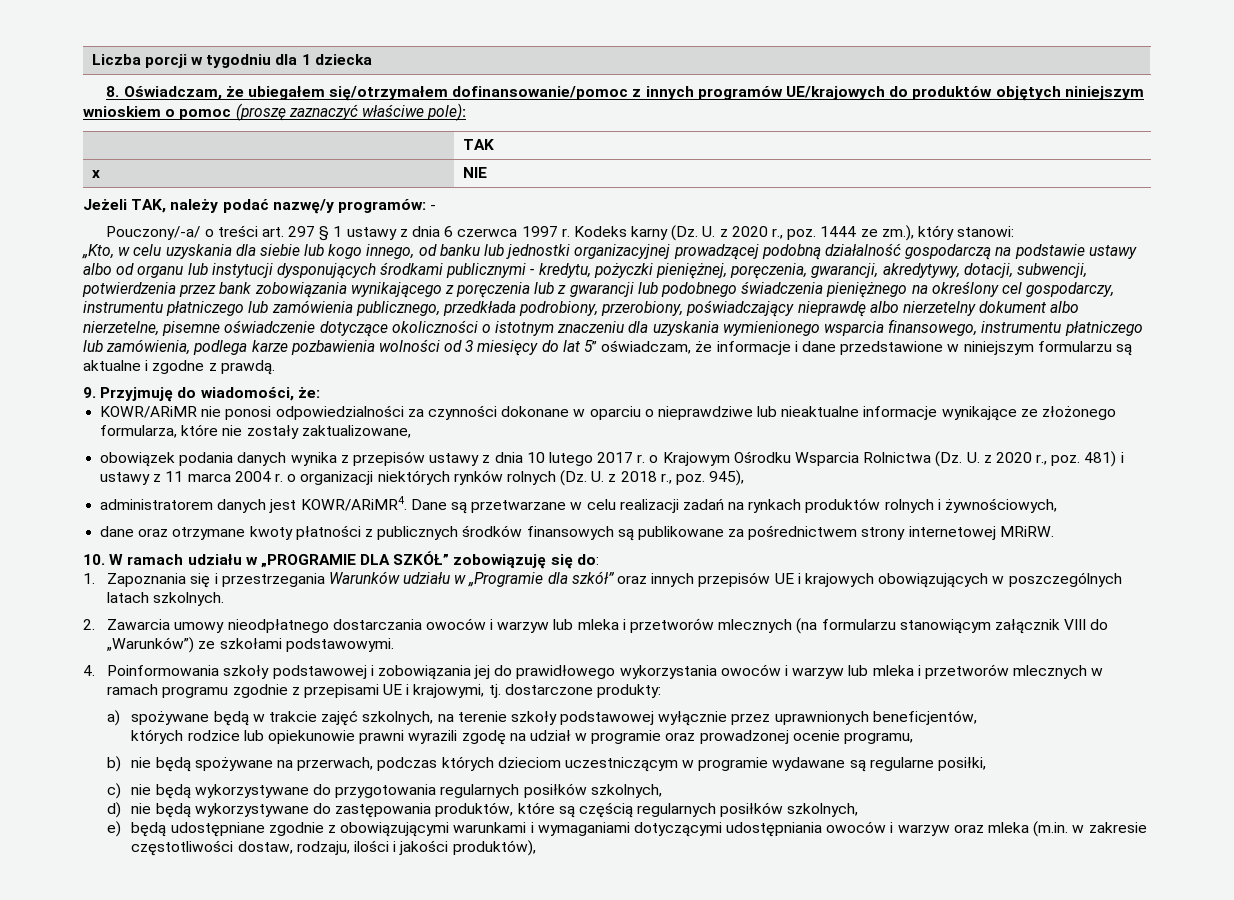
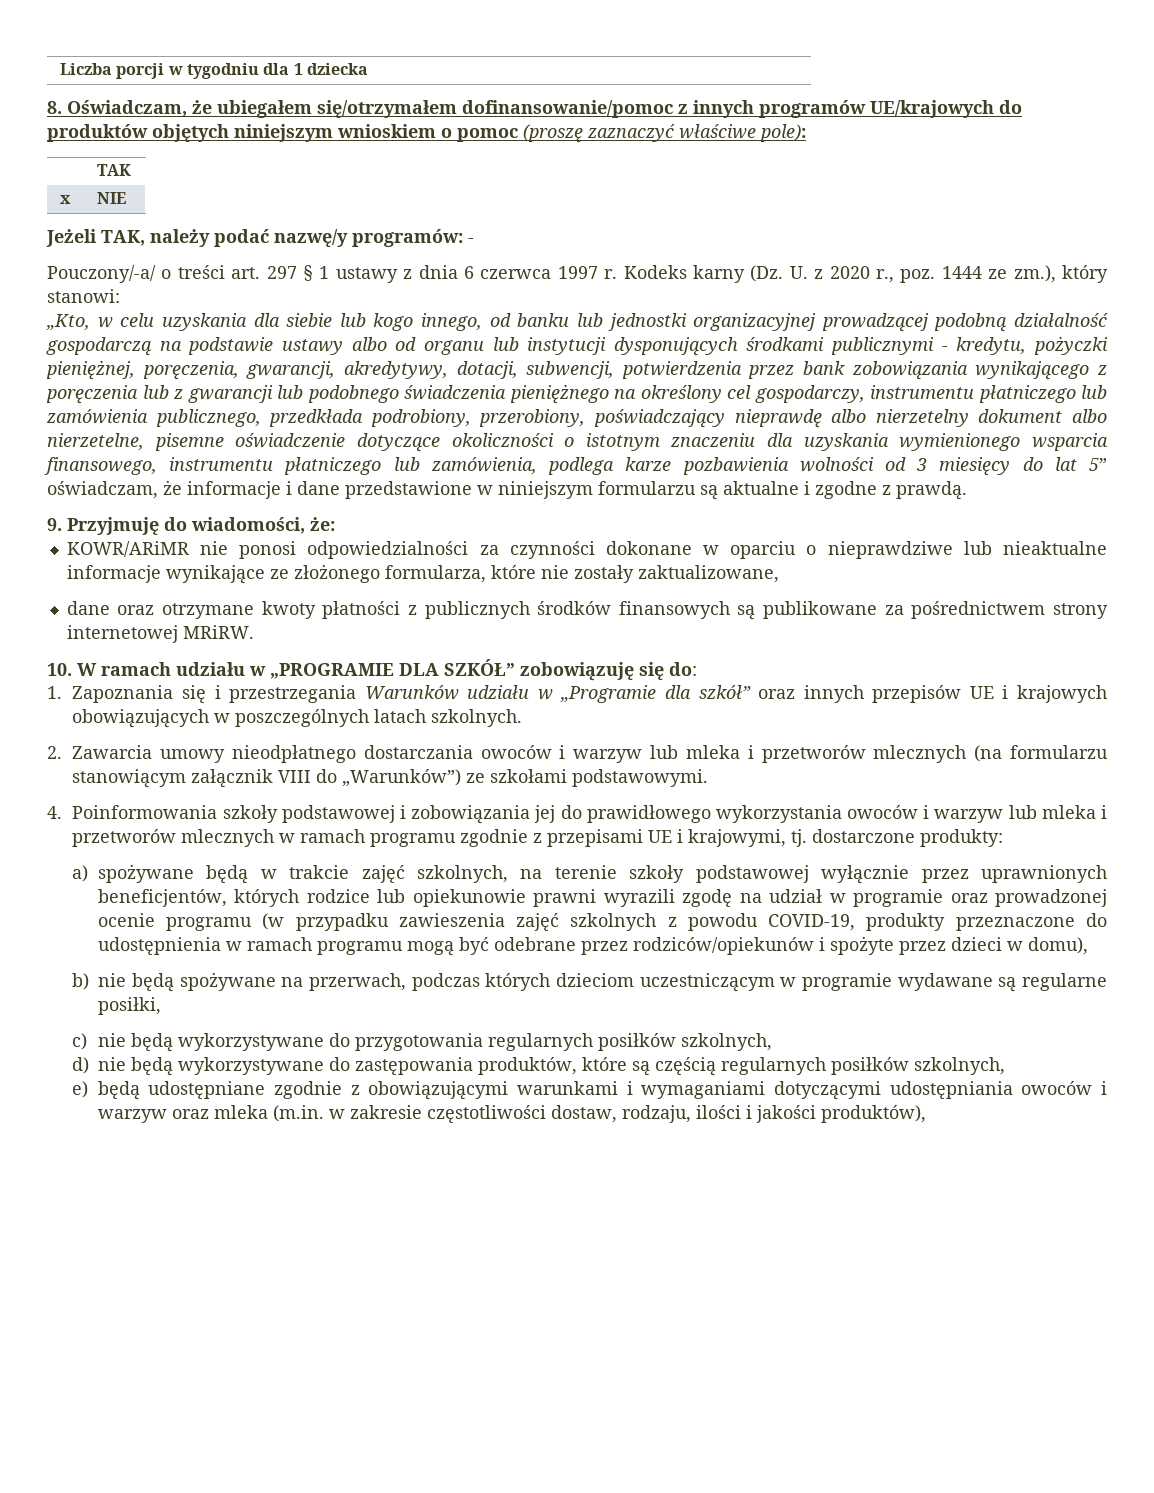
[100,451,1124,467] [100,470,745,486] [100,496,1058,514] // obowiązek podania danych wynika z przepisów ustawy z dnia 10 lutego 2017 r. o Krajowym Ośrodku Wsparcia Rolnictwa (Dz. U. z 2020 r., poz. 481) i ustawy z 11 marca 2004 r. o organizacji niektórych rynków rolnych (Dz. U. z 2018 r., poz. 945), // administratorem danych jest KOWR/ARiMR4. Dane są przetwarzane w celu realizacji zadań na rynkach produktów rolnych i żywnościowych, -> (779, 574) none
(977, 717) // -> (227, 898) none
[843,732,913,744] programu, -> [166,913,1107,931] [97,936,1088,956] programu (w przypadku zawieszenia zajęć szkolnych z powodu COVID-19, produkty przeznaczone do udostępnienia w ramach programu mogą być odebrane przez rodziców/opiekunów i spożyte przez dzieci w domu),

